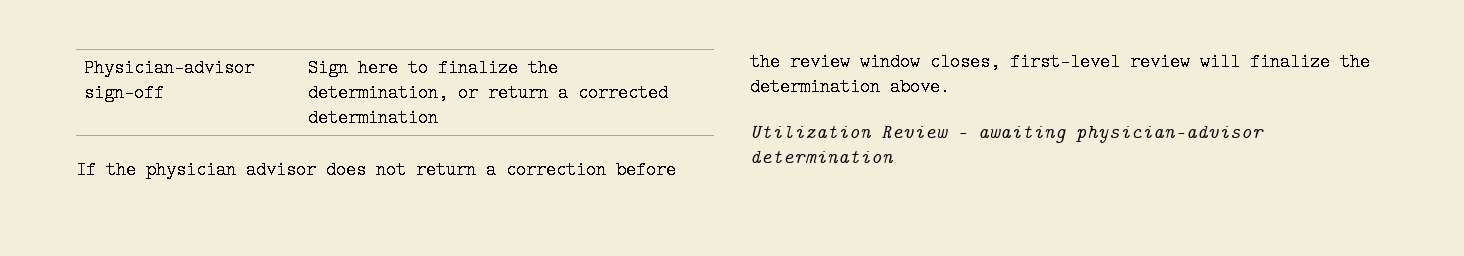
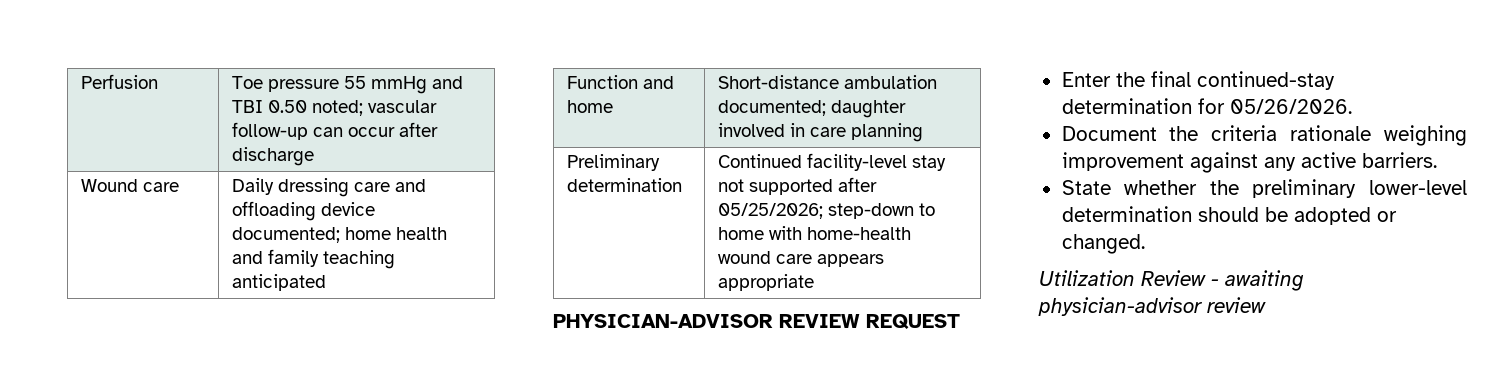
[84,59,255,77] [84,84,165,102] [308,59,559,77] [308,84,669,102] [308,109,439,127] [76,161,676,179] [750,53,1370,71] [750,78,950,96] Physician-advisor sign-off | Sign here to finalize the determination, or return a corrected determination // If the physician advisor does not return a correction before the review window closes, first-level review will finalize the determination above. -> [80,74,158,89] [231,76,463,94] [231,100,437,116] [231,122,438,140] [231,147,314,166] [80,179,179,192] [231,178,426,197] [231,201,375,221] [231,227,447,243] [231,249,395,269] [231,274,326,291] [566,75,674,89] [566,100,613,113] [717,75,937,89] [717,100,906,118] [717,123,923,142] [566,154,660,171] [566,178,682,192] [717,153,946,171] [717,177,877,195] [717,203,935,219] [717,226,911,240] [717,251,884,267] [717,274,814,291] [553,314,960,329] [1061,71,1335,90] [1061,98,1352,114] [1061,125,1467,146] [1061,152,1437,173] [1061,179,1467,198] [1061,206,1397,225] [1061,234,1145,254] Perfusion | Toe pressure 55 mmHg and TBI 0.50 noted; vascular follow-up can occur after discharge // Wound care | Daily dressing care and offloading device documented; home health and family teaching anticipated // Function and home | Short-distance ambulation documented; daughter involved in care planning // Preliminary determination | Continued facility-level stay not supported after 05/25/2026; step-down to home with home-health wound care appears appropriate // PHYSICIAN-ADVISOR REVIEW REQUEST // Enter the final continued-stay determination for 05/26/2026. // Document the criteria rationale weighing improvement against any active barriers. // State whether the preliminary lower-level determination should be adopted or changed.
[750,149,894,163] determination -> [1207,297,1266,313] review

